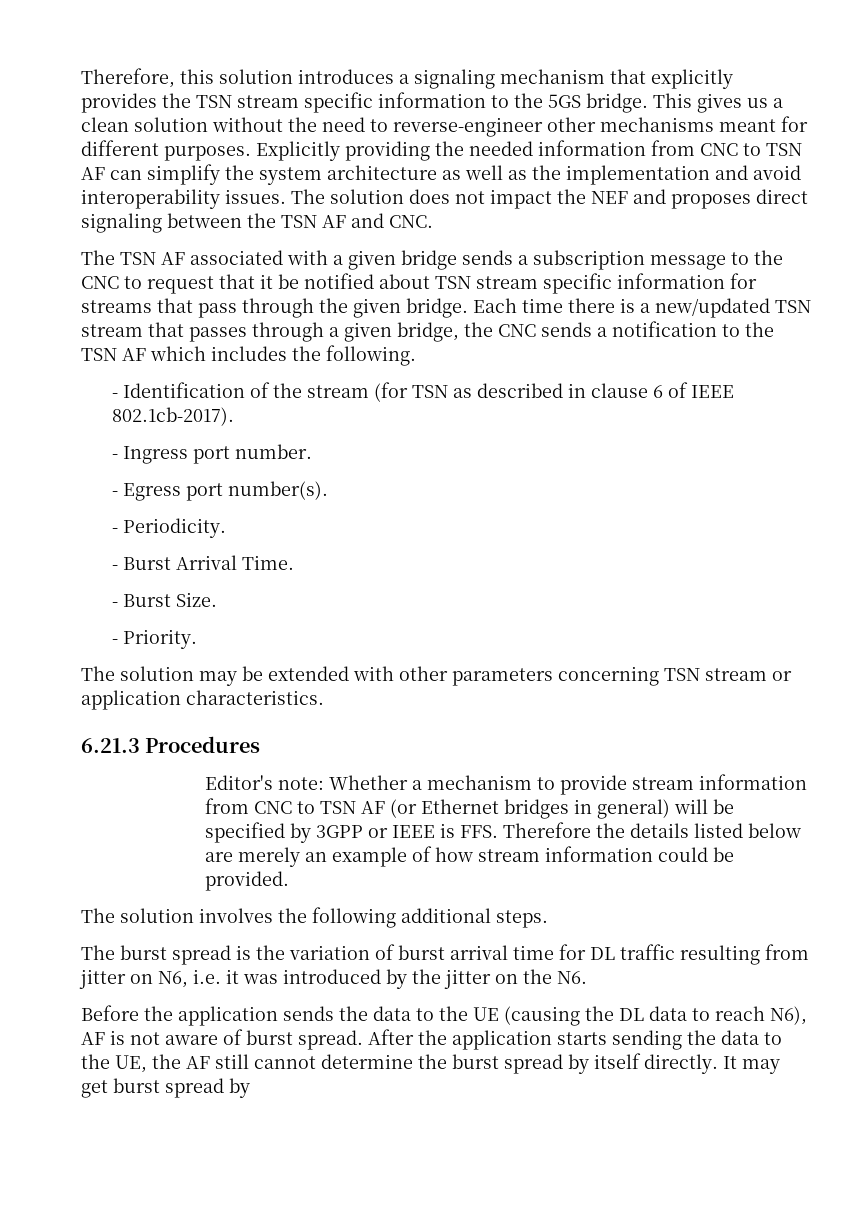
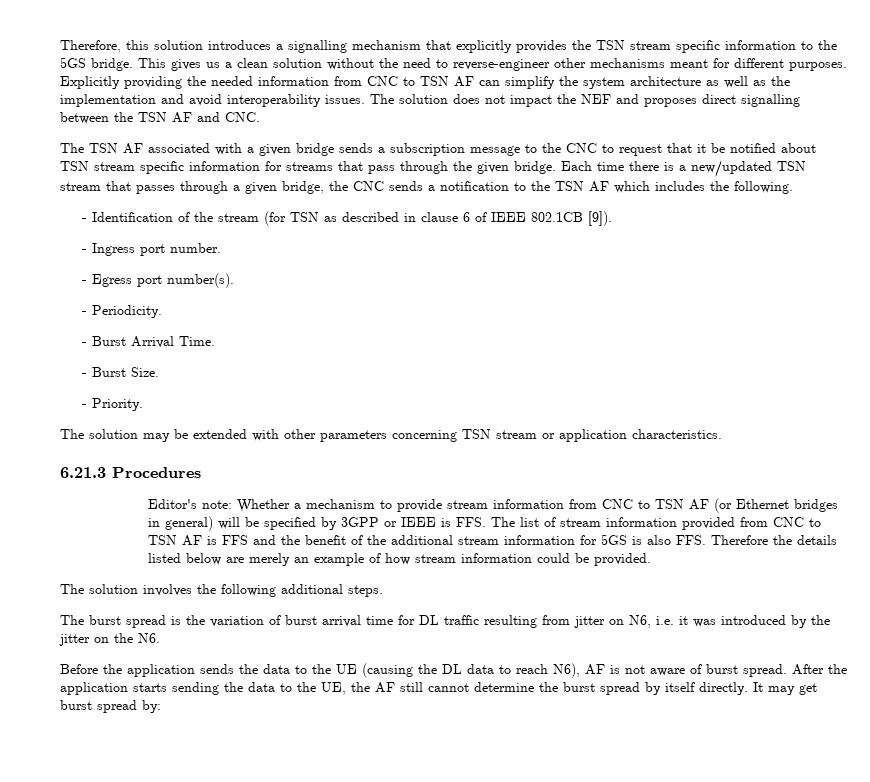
[414,69,495,89] signaling -> [288,40,347,53] signalling
[81,213,162,233] signaling -> [741,94,800,107] signalling
[112,407,235,426] 802.1cb-2017). -> [531,211,613,226] 802.1CB [9]).
(499, 831) none -> [491,517,822,530] [148,534,707,546] The list of stream information provided from CNC to TSN AF is FFS and the benefit of the additional stream information for 5GS is also FFS.
[229,1078,250,1098] by -> [142,700,161,713] by:

